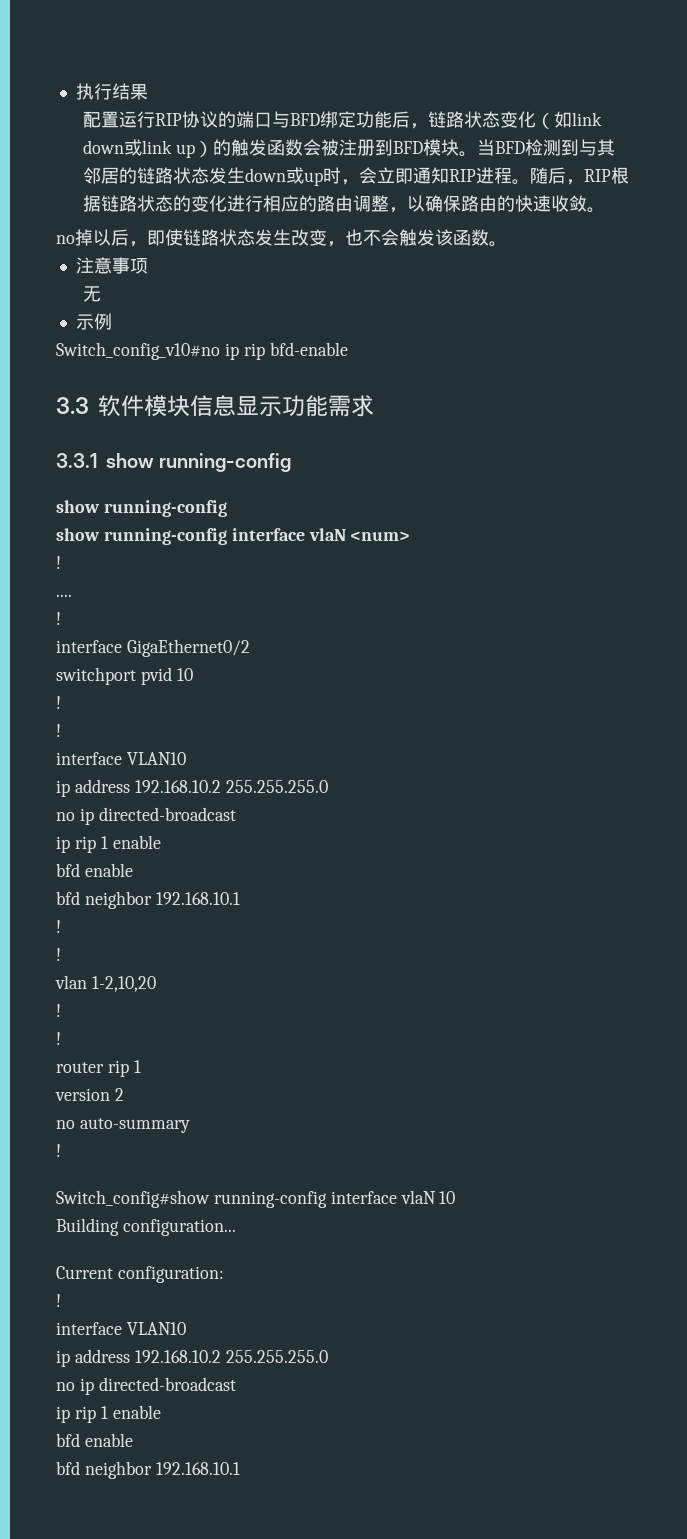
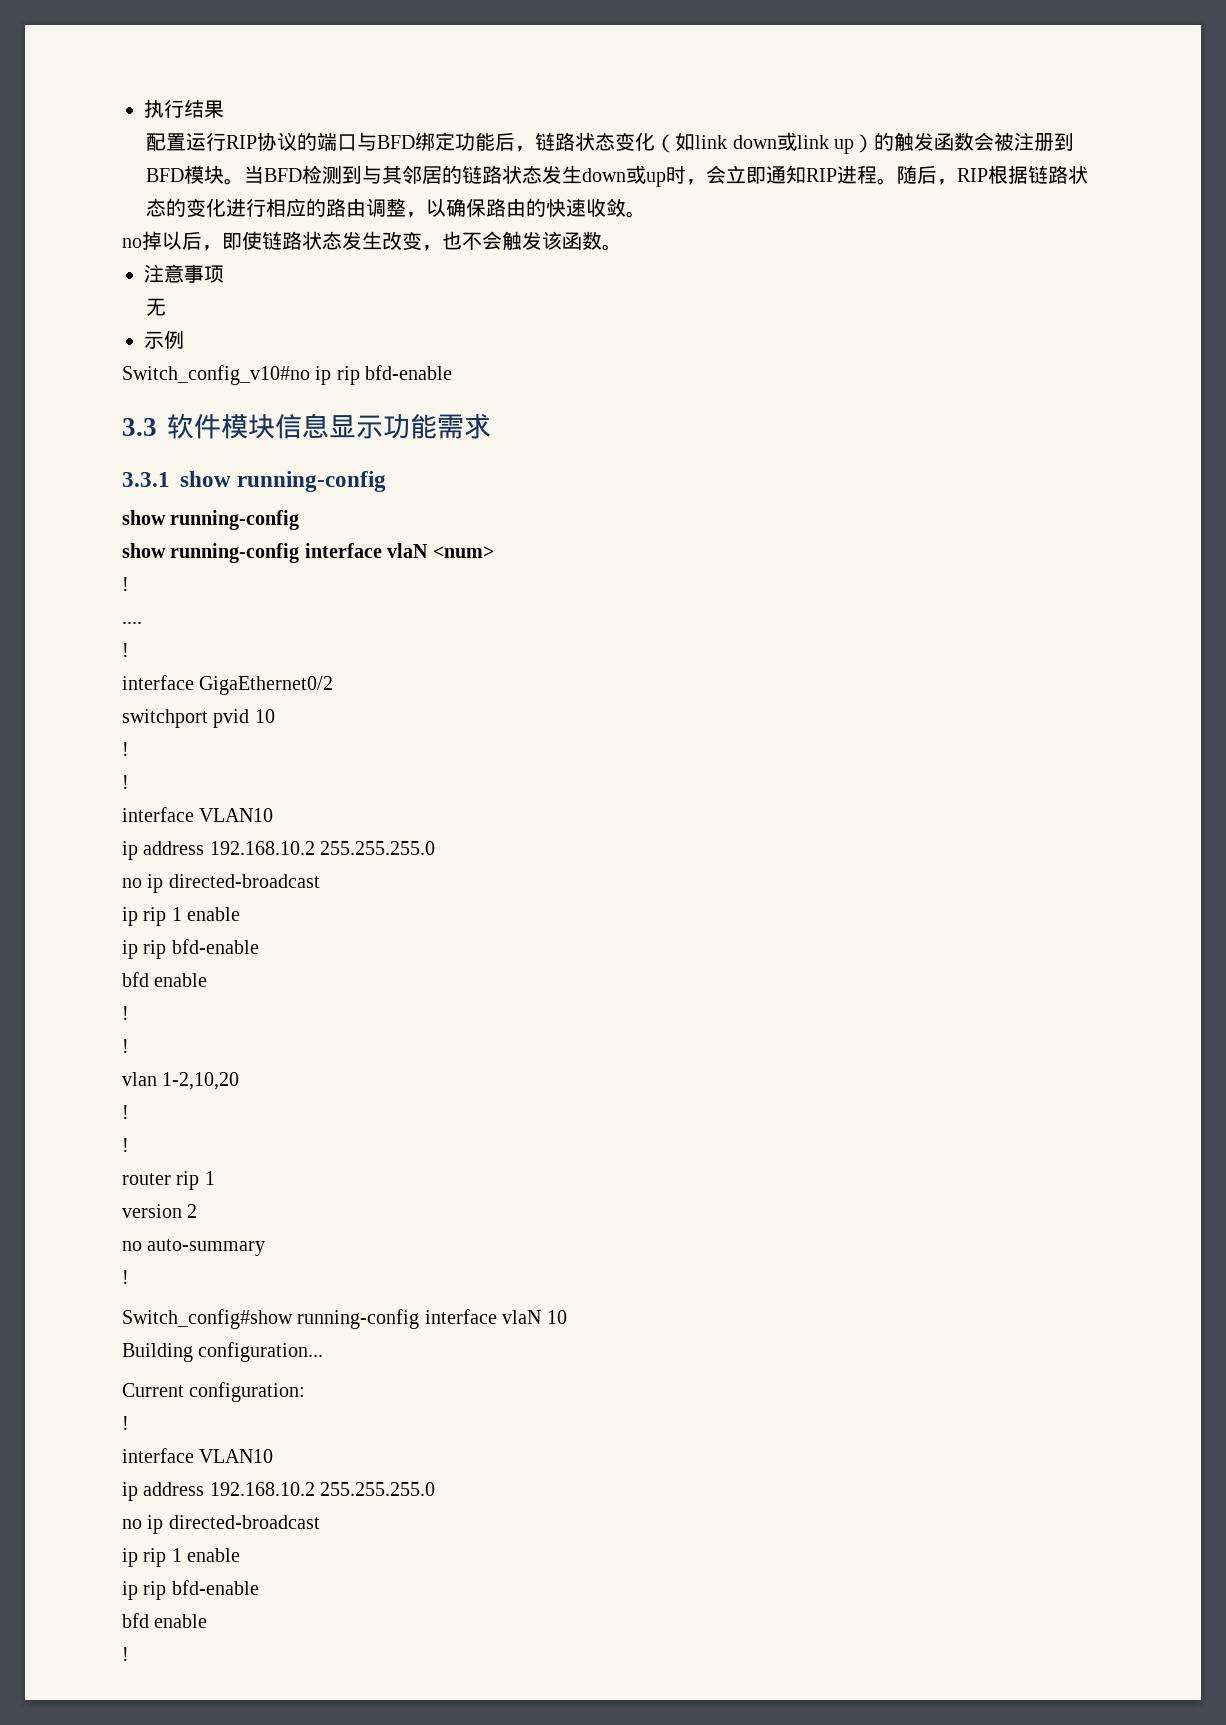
[56,863,133,877] [56,891,240,909] // bfd enable // bfd neighbor 192.168.10.1 -> [122,939,259,959] [122,972,208,987] // ip rip bfd-enable // bfd enable
[56,1433,133,1447] [56,1461,240,1479] // bfd enable // bfd neighbor 192.168.10.1 -> [122,1580,259,1600] [122,1613,208,1628] [122,1647,129,1661] // ip rip bfd-enable // bfd enable // !

